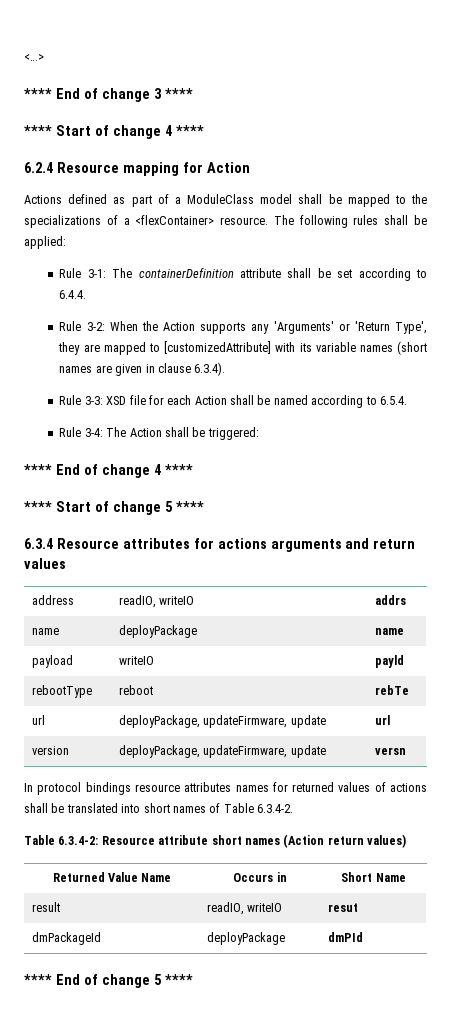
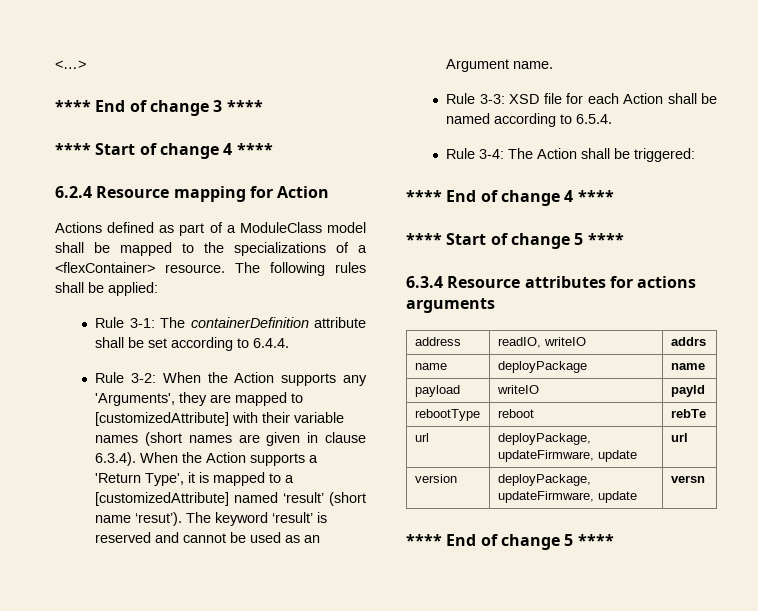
[273,321,427,334] 'Arguments' or 'Return Type', -> [95,393,176,406] 'Arguments',
[299,343,312,352] its -> [262,412,291,423] their
(226, 369) none -> [140,452,319,466] [95,472,295,486] [95,492,366,506] [95,512,328,526] [95,532,321,543] [446,59,554,72] When the Action supports a 'Return Type', it is mapped to a [customizedAttribute] named ‘result’ (short name ‘resut’). The keyword ‘result’ is reserved and cannot be used as an Argument name.
[345,538,416,549] [24,558,66,569] and return values -> (495, 305) none
[24,782,428,795] [24,803,293,813] [24,834,406,848] [52,872,172,882] [233,872,287,882] [341,872,406,882] [32,902,61,912] [207,902,283,915] [328,903,359,912] [32,932,102,945] [207,932,286,945] [328,932,364,942] // In protocol bindings resource attributes names for returned values of actions shall be translated into short names of Table 6.3.4-2. // Table 6.3.4-2: Resource attribute short names (Action return values) // Returned Value Name | Occurs in | Short Name // result | readIO, writeIO | resut // dmPackageId | deployPackage | dmPId -> (705, 479) none

